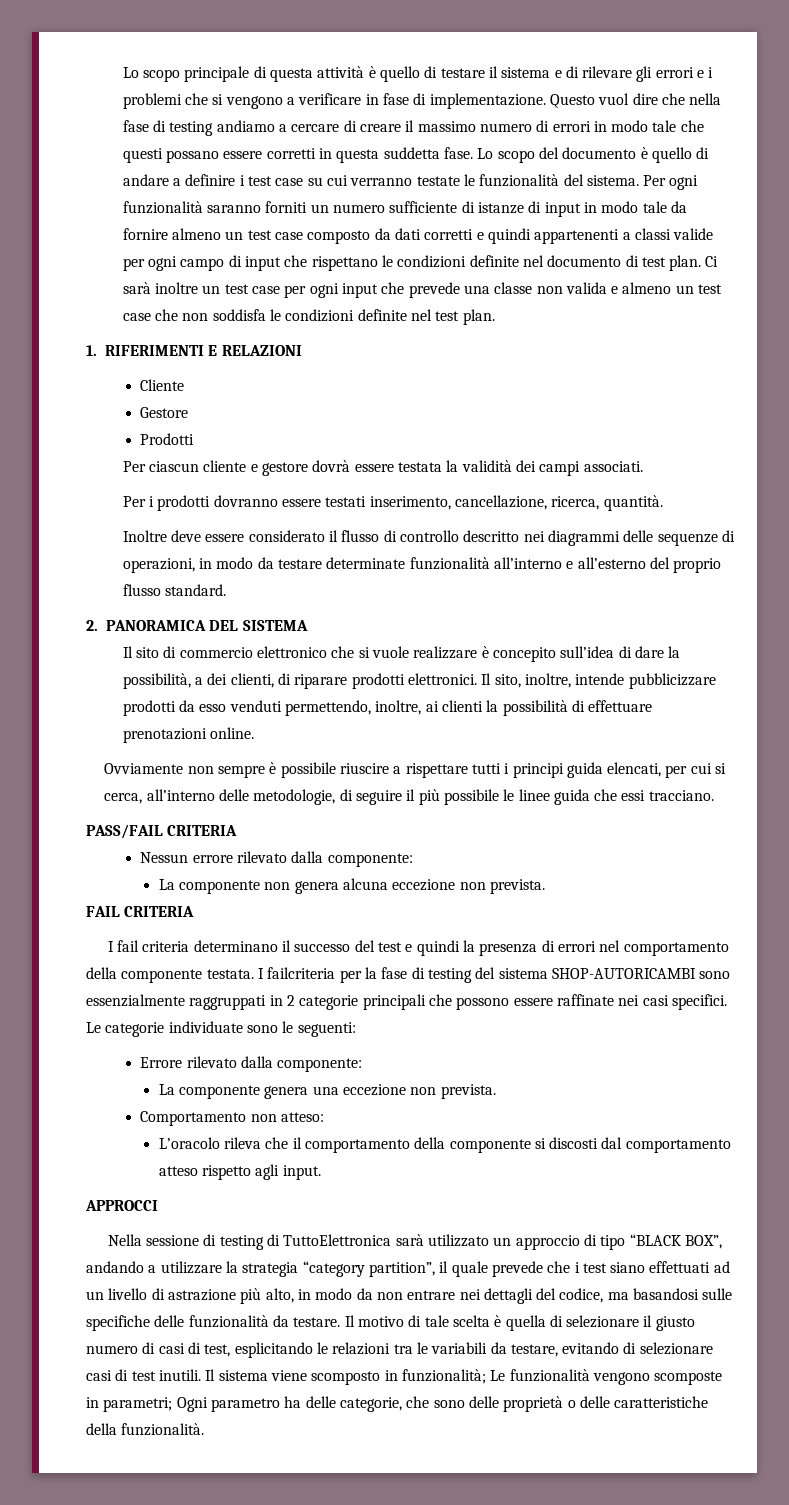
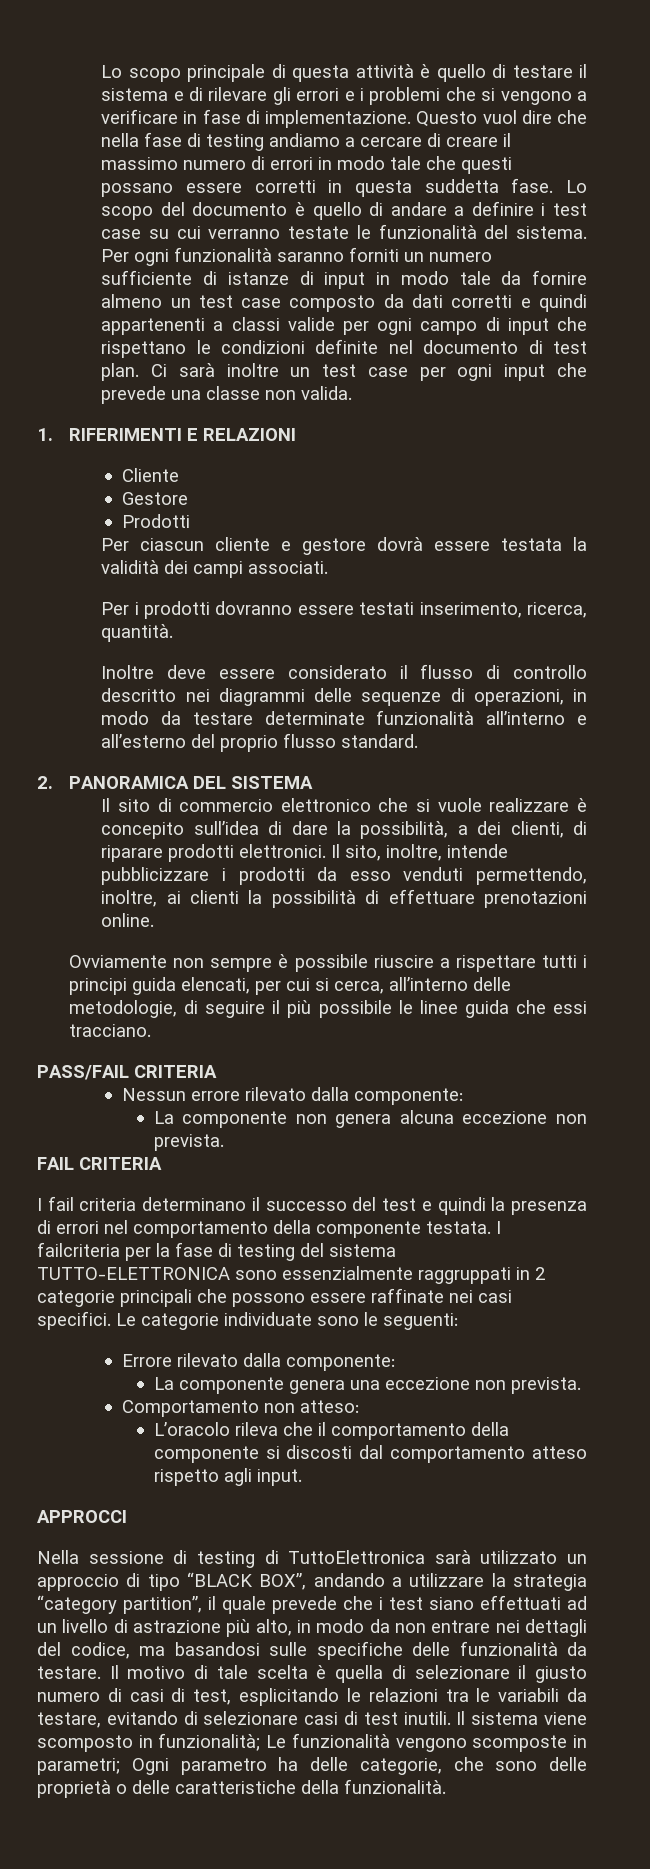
[565,282,723,294] [122,309,495,325] valida e almeno un test case che non soddisfa le condizioni definite nel test plan. -> [301,386,353,400] valida.
[454,495,547,510] cancellazione, -> (522, 610) none
(716, 681) none -> [221,868,226,881] i
[551,968,696,979] SHOP-AUTORICAMBI -> [37,1267,230,1280] TUTTO-ELETTRONICA

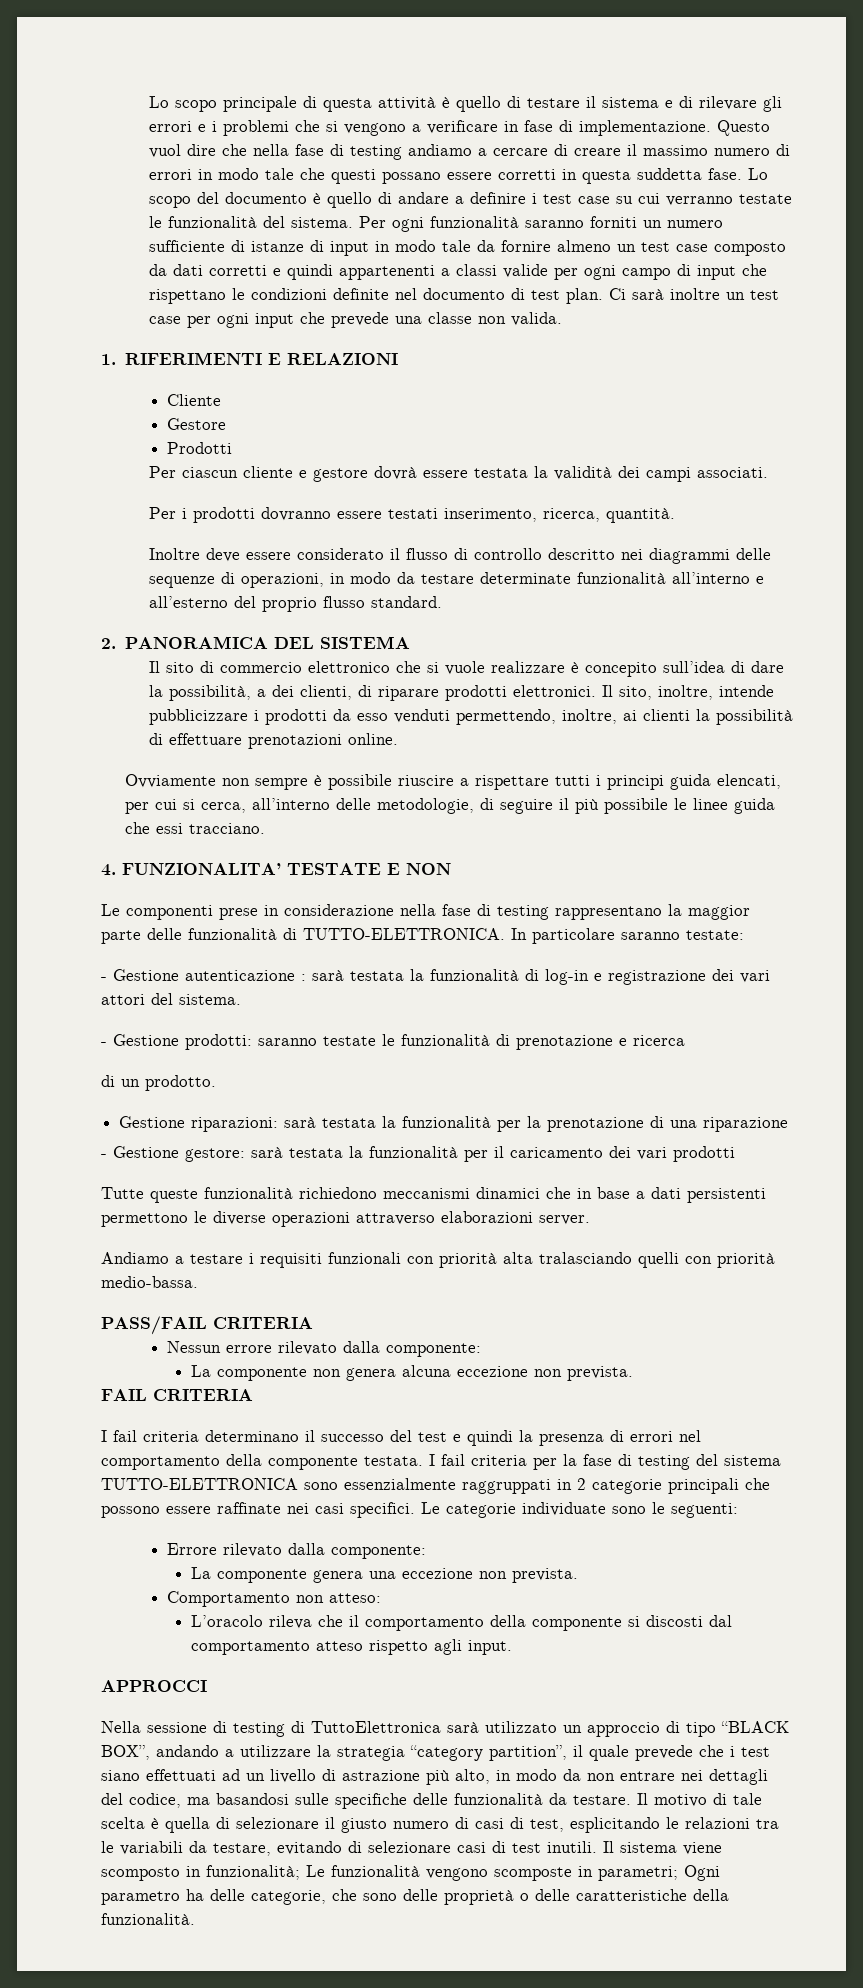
(152, 1030) none -> [101,863,451,876] [101,904,750,920] [101,928,744,944] [101,969,770,985] [101,993,241,1005] [101,1034,685,1050] [101,1075,216,1091] [119,1116,789,1132] [101,1146,735,1162] [101,1187,766,1203] [101,1211,590,1227] [101,1252,775,1268] [101,1276,198,1288] // 4. FUNZIONALITA’ TESTATE E NON // Le componenti prese in considerazione nella fase di testing rappresentano la maggior parte delle funzionalità di TUTTO-ELETTRONICA. In particolare saranno testate: // - Gestione autenticazione : sarà testata la funzionalità di log-in e registrazione dei vari attori del sistema. // - Gestione prodotti: saranno testate le funzionalità di prenotazione e ricerca // di un prodotto. // Gestione riparazioni: sarà testata la funzionalità per la prenotazione di una riparazione // - Gestione gestore: sarà testata la funzionalità per il caricamento dei vari prodotti // Tutte queste funzionalità richiedono meccanismi dinamici che in base a dati persistenti permettono le diverse operazioni attraverso elaborazioni server. // Andiamo a testare i requisiti funzionali con priorità alta tralasciando quelli con priorità medio-bassa.
[37,1242,120,1257] failcriteria -> [441,1454,527,1466] fail criteria

